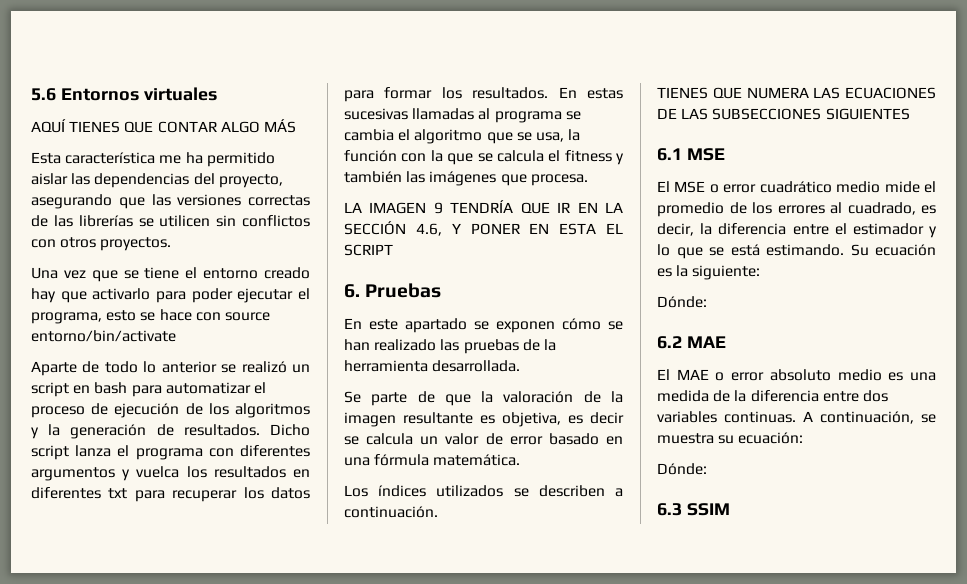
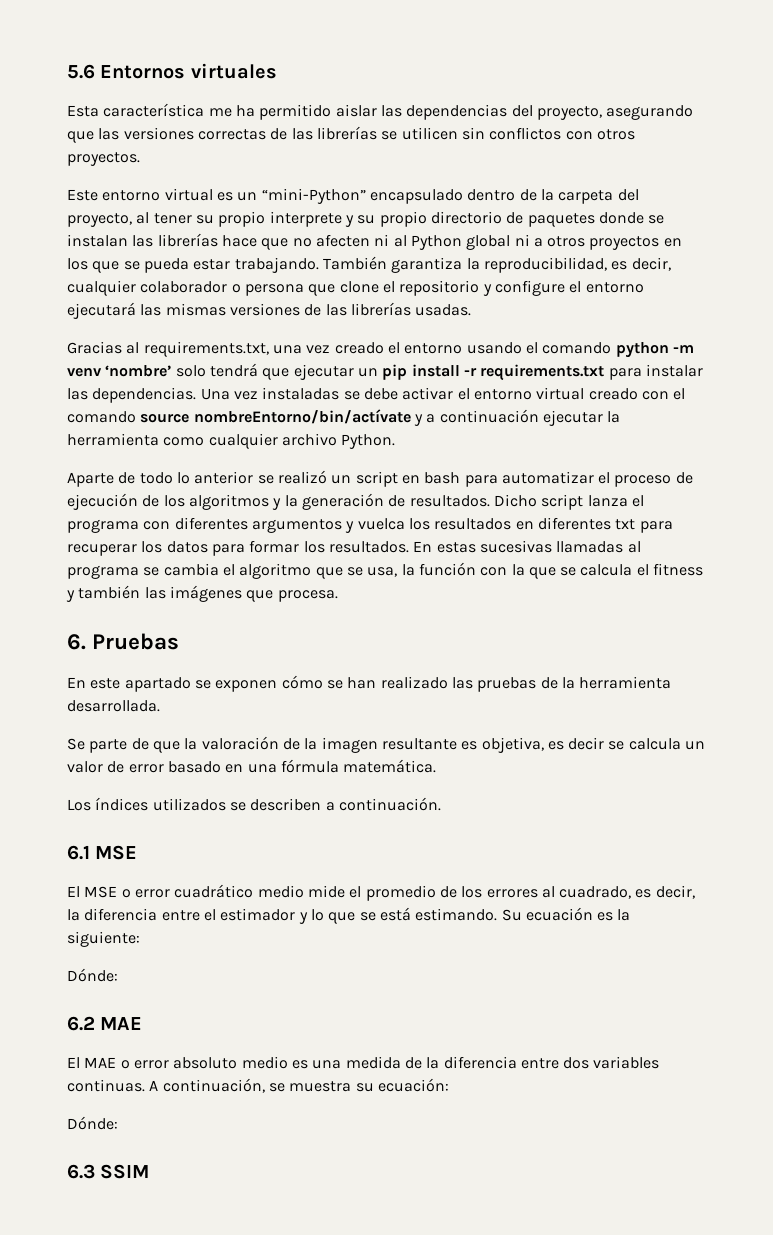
[31,119,296,133] // AQUÍ TIENES QUE CONTAR ALGO MÁS -> (277, 71) none
[31,267,310,282] [31,288,310,303] [31,309,270,324] [31,330,176,342] Una vez que se tiene el entorno creado hay que activarlo para poder ejecutar el programa, esto se hace con source entorno/bin/activate -> [67,188,639,204] [67,211,665,227] [67,233,682,250] [67,256,671,273] [67,280,644,296] [67,302,472,319] [67,341,694,358] [67,363,703,381] [67,387,686,403] [67,409,621,426] [67,433,396,449] Este entorno virtual es un “mini-Python” encapsulado dentro de la carpeta del proyecto, al tener su propio interprete y su propio directorio de paquetes donde se instalan las librerías hace que no afecten ni al Python global ni a otros proyectos en los que se pueda estar trabajando. También garantiza la reproducibilidad, es decir, cualquier colaborador o persona que clone el repositorio y configure el entorno ejecutará las mismas versiones de las librerías usadas. // Gracias al requirements.txt, una vez creado el entorno usando el comando python -m venv ‘nombre’ solo tendrá que ejecutar un pip install -r requirements.txt para instalar las dependencias. Una vez instaladas se debe activar el entorno virtual creado con el comando source nombreEntorno/bin/actívate y a continuación ejecutar la herramienta como cualquier archivo Python.
[344,200,623,214] [344,221,623,236] [344,244,393,256] // LA IMAGEN 9 TENDRÍA QUE IR EN LA SECCIÓN 4.6, Y PONER EN ESTA EL SCRIPT -> (338, 596) none
[657,87,936,99] [657,108,910,120] // TIENES QUE NUMERA LAS ECUACIONES DE LAS SUBSECCIONES SIGUIENTES -> (441, 804) none

